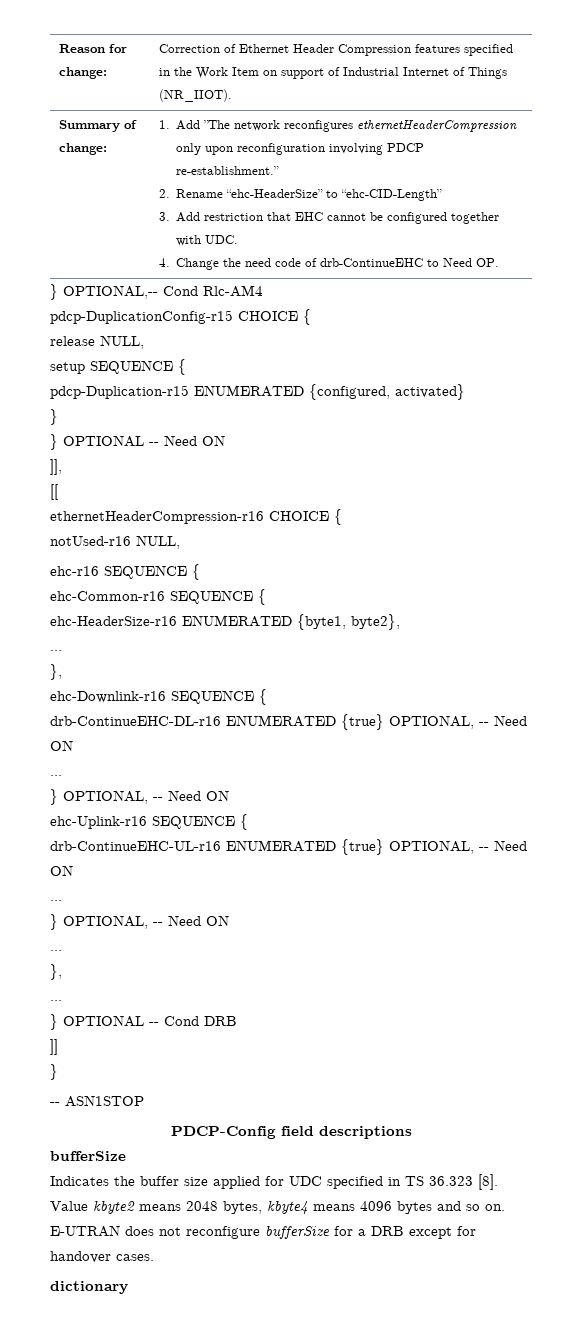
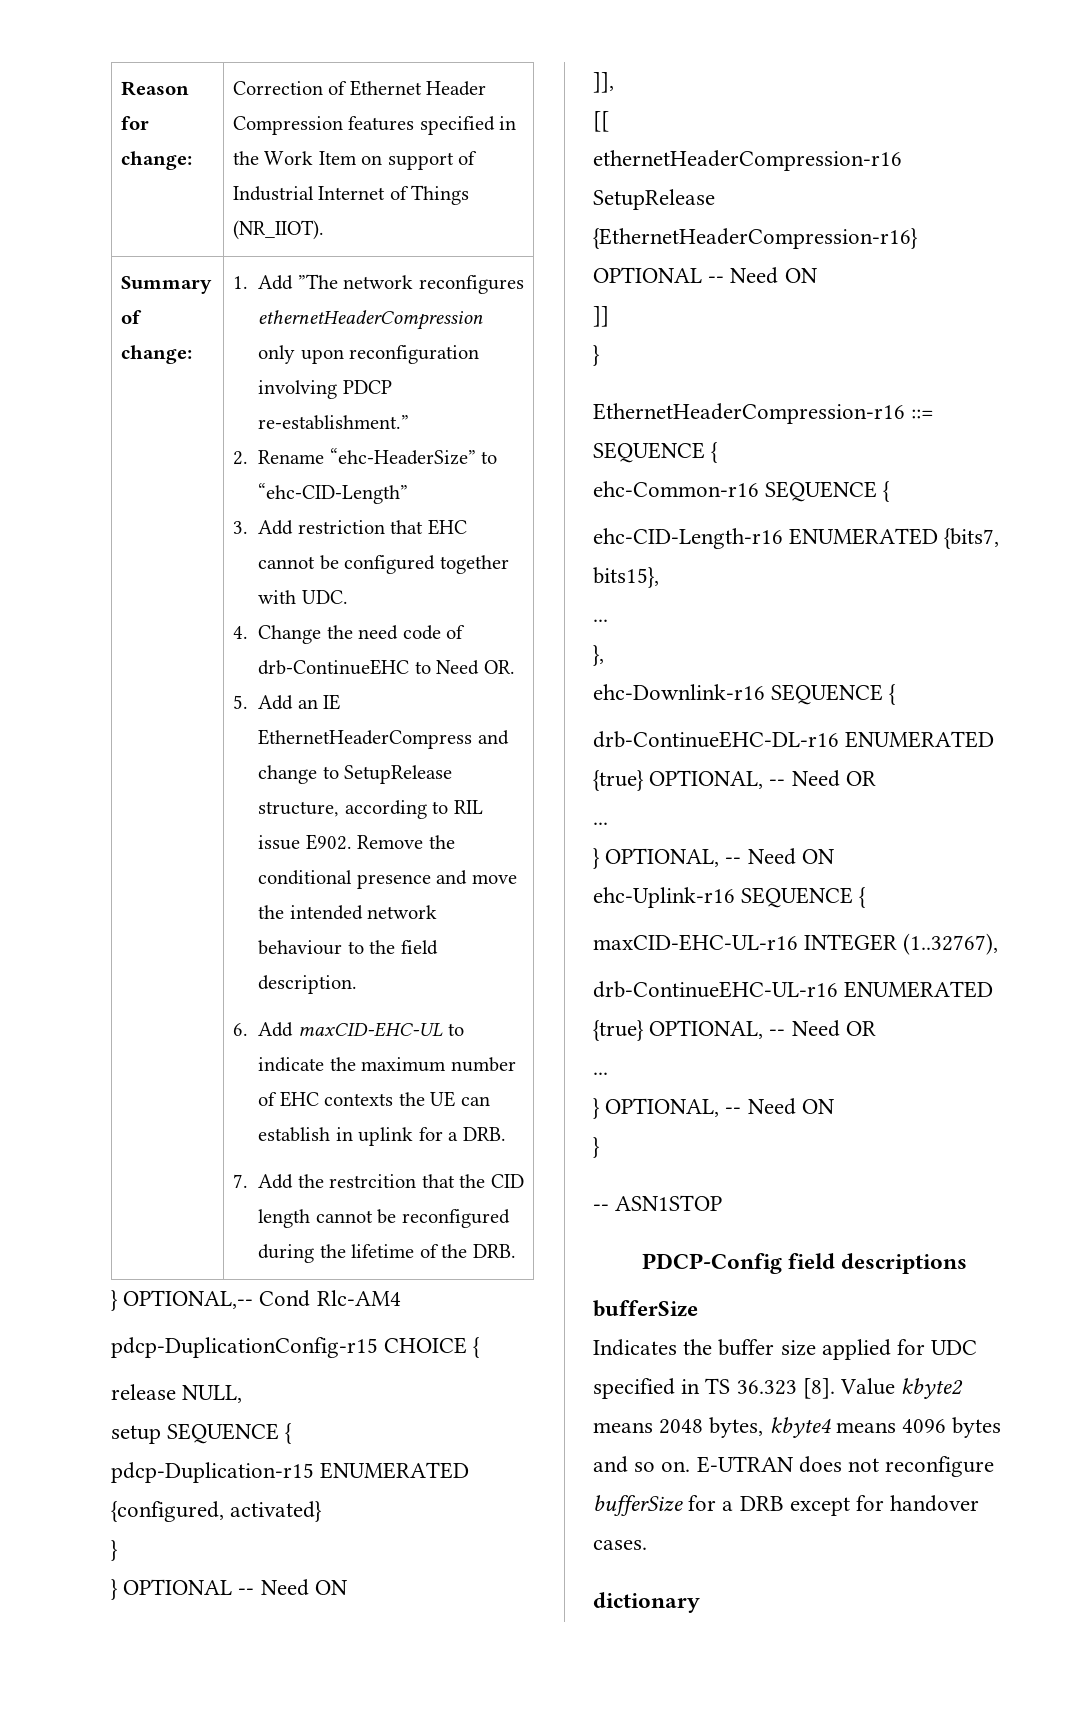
[476,258,500,267] OP. -> [483,660,515,674] [232,694,341,710] [258,729,509,749] [258,765,453,784] [258,800,483,819] [258,834,455,850] [258,870,517,889] [258,905,438,920] [258,940,438,955] [258,975,358,994] [232,1022,465,1037] [258,1057,516,1072] [258,1091,490,1107] [258,1127,506,1146] [232,1174,524,1189] [258,1209,510,1228] [258,1244,516,1263] OR. // 5. Add an IE EthernetHeaderCompress and change to SetupRelease structure, according to RIL issue E902. Remove the conditional presence and move the intended network behaviour to the field description. // 6. Add maxCID-EHC-UL to indicate the maximum number of EHC contexts the UE can establish in uplink for a DRB. // 7. Add the restrcition that the CID length cannot be reconfigured during the lifetime of the DRB.
[269,509,342,525] [50,535,180,549] [50,566,99,576] CHOICE { // notUsed-r16 NULL, // ehc-r16 -> [593,189,715,210] [593,228,918,249] [593,267,818,284] [593,306,609,327] [593,345,600,366] [593,403,935,424] SetupRelease {EthernetHeaderCompression-r16} OPTIONAL -- Need ON // ]] // } // EthernetHeaderCompression-r16 ::=
[50,614,400,630] ehc-HeaderSize-r16 ENUMERATED {byte1, byte2}, -> [593,528,1000,549] [593,567,659,588] ehc-CID-Length-r16 ENUMERATED {bits7, bits15},
[50,740,73,751] ON -> [845,771,876,786] OR
(248, 822) none -> [593,933,999,955] // maxCID-EHC-UL-r16 INTEGER (1..32767),
[50,865,73,876] [50,900,62,901] [50,914,229,930] [50,950,62,951] [50,964,62,980] [50,1000,62,1001] [50,1014,237,1030] [50,1039,58,1055] ON // ... // } OPTIONAL, -- Need ON // ... // }, // ... // } OPTIONAL -- Cond DRB // ]] -> [845,1021,876,1036] [593,1072,608,1075] [593,1098,835,1119] OR // ... // } OPTIONAL, -- Need ON

